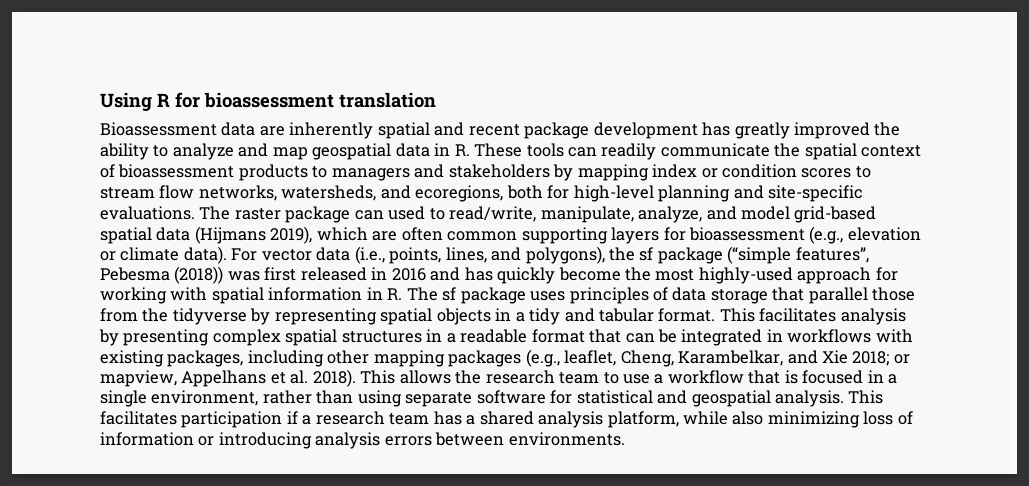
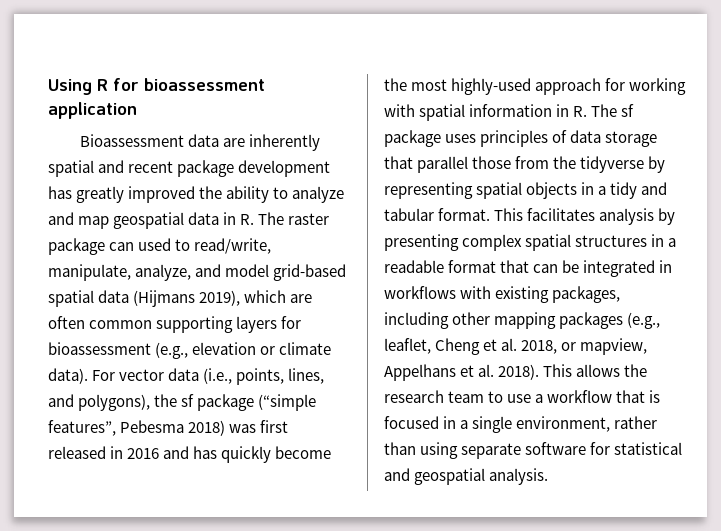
[339,92,436,108] translation -> [48,102,137,119] application
[474,143,922,160] [100,164,871,181] [100,185,864,202] [100,206,195,220] These tools can readily communicate the spatial context of bioassessment products to managers and stakeholders by mapping index or condition scores to stream flow networks, watersheds, and ecoregions, both for high-level planning and site-specific evaluations. -> (255, 219) none
[174,266,224,284] (2018)) -> [188,420,226,436] 2018)
[620,350,890,367] Cheng, Karambelkar, and Xie 2018; -> [435,338,558,355] Cheng et al. 2018,
[848,390,884,404] [100,411,913,428] [100,432,625,449] This facilitates participation if a research team has a shared analysis platform, while also minimizing loss of information or introducing analysis errors between environments. -> (549, 476) none

